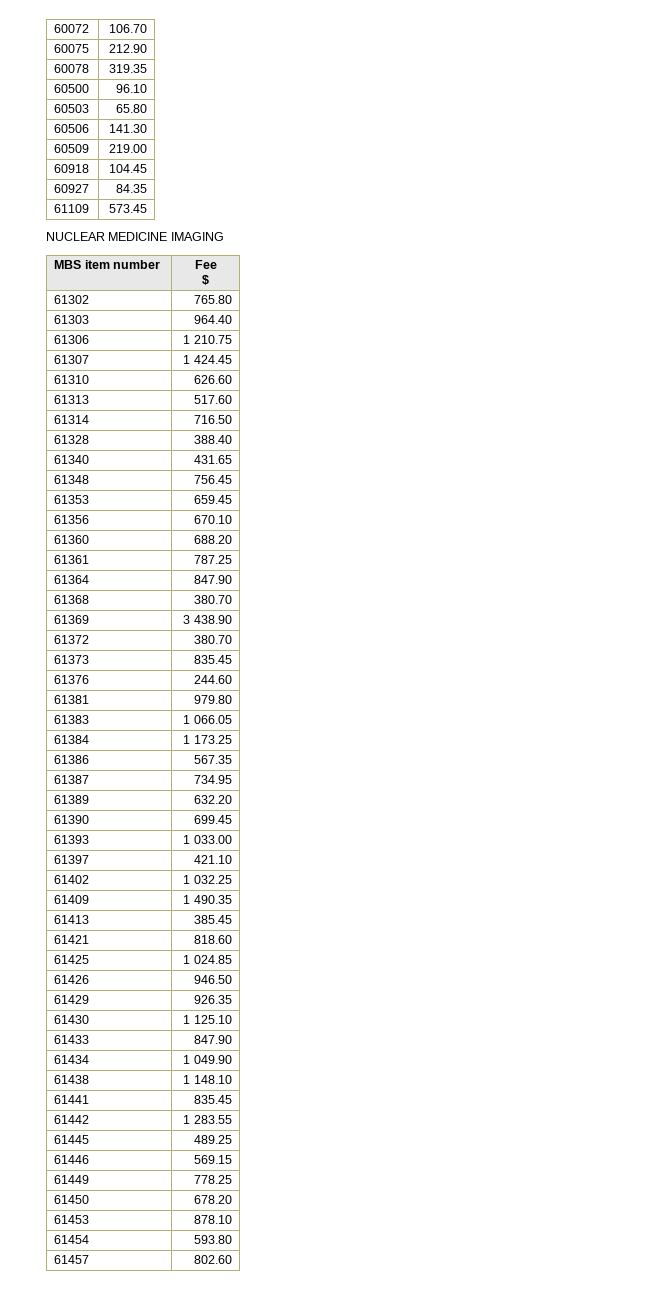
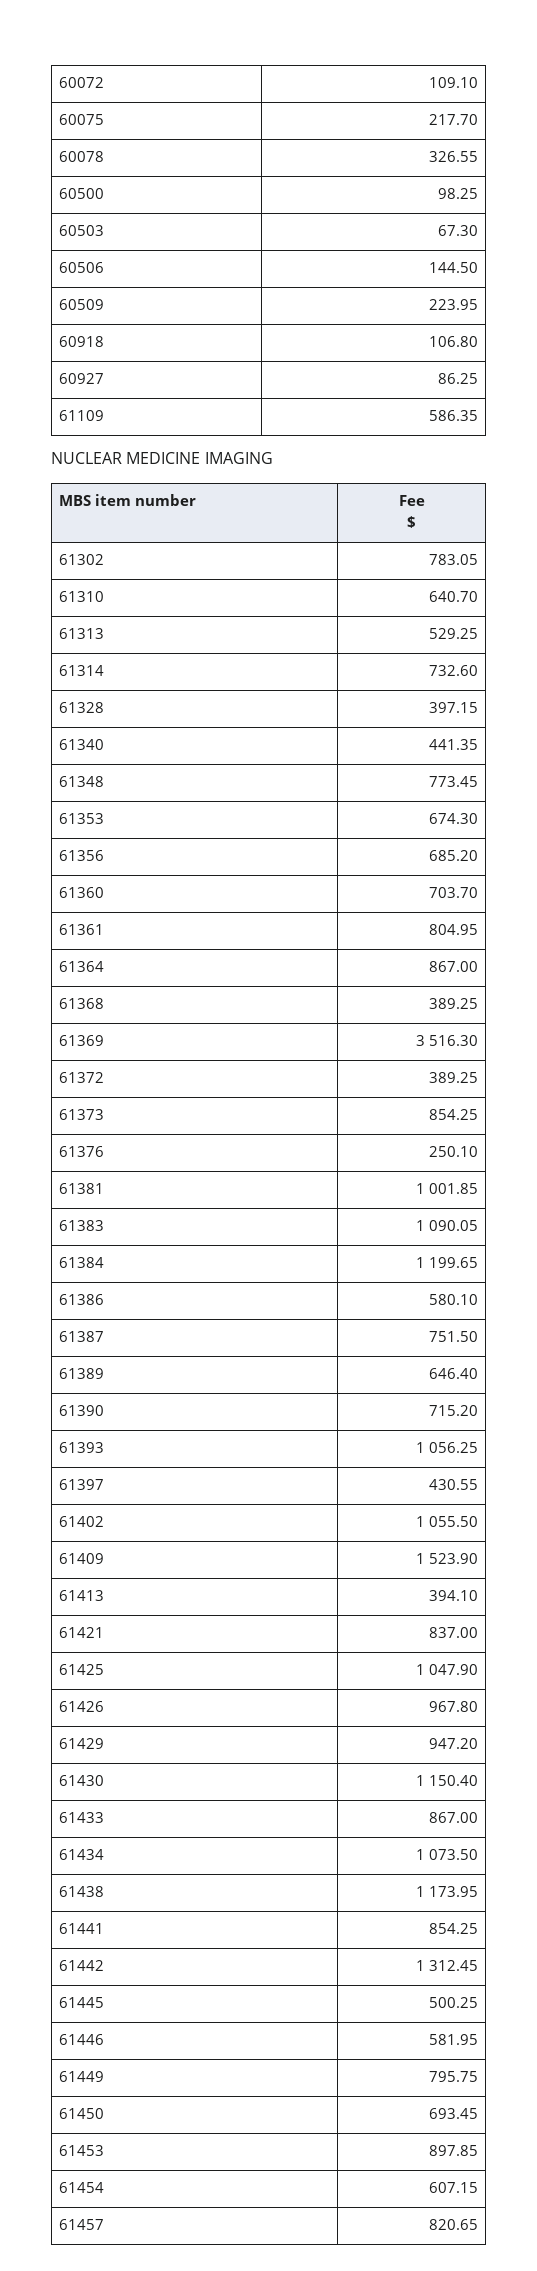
[108,24,147,33] 106.70 -> [428,77,478,88] 109.10
[108,44,147,53] 212.90 -> [428,114,478,125] 217.70
[108,64,147,73] 319.35 -> [428,151,478,162] 326.55
[115,84,147,93] 96.10 -> [437,188,478,199] 98.25
[115,104,147,113] 65.80 -> [437,225,478,236] 67.30
[108,124,147,133] 141.30 -> [428,262,478,273] 144.50
[108,144,147,153] 219.00 -> [428,299,478,310] 223.95
[108,164,147,173] 104.45 -> [428,336,478,347] 106.80
[115,184,147,193] 84.35 -> [437,373,478,384] 86.25
[108,204,147,213] 573.45 -> [428,410,478,421] 586.35
[193,295,232,304] [54,315,90,324] [193,315,232,324] [54,335,90,344] [183,335,232,344] [54,355,90,364] [183,355,232,364] 765.80 // 61303 | 964.40 // 61306 | 1 210.75 // 61307 | 1 424.45 -> [428,554,478,565] 783.05
[193,375,232,384] 626.60 -> [428,591,478,602] 640.70
[193,395,232,404] 517.60 -> [428,628,478,639] 529.25
[193,415,232,424] 716.50 -> [428,665,478,676] 732.60
[193,435,232,444] 388.40 -> [428,702,478,713] 397.15
[193,455,232,464] 431.65 -> [428,739,478,750] 441.35
[193,475,232,484] 756.45 -> [428,776,478,787] 773.45
[193,495,232,504] 659.45 -> [428,813,478,824] 674.30
[193,515,232,524] 670.10 -> [428,850,478,861] 685.20
[193,535,232,544] 688.20 -> [428,887,478,898] 703.70
[193,555,232,564] 787.25 -> [428,924,478,935] 804.95
[193,575,232,584] 847.90 -> [428,961,478,972] 867.00
[193,595,232,604] 380.70 -> [428,998,478,1009] 389.25
[193,615,232,624] 438.90 -> [428,1035,478,1046] 516.30
[193,635,232,644] 380.70 -> [428,1072,478,1083] 389.25
[193,655,232,664] 835.45 -> [428,1109,478,1120] 854.25
[193,675,232,684] 244.60 -> [428,1146,478,1157] 250.10
[193,695,232,704] 979.80 -> [415,1183,478,1194] 1 001.85
[193,715,232,724] 066.05 -> [428,1220,478,1231] 090.05
[193,735,232,744] 173.25 -> [428,1257,478,1268] 199.65
[193,755,232,764] 567.35 -> [428,1294,478,1305] 580.10
[193,775,232,784] 734.95 -> [428,1331,478,1342] 751.50
[193,795,232,804] 632.20 -> [428,1368,478,1379] 646.40
[193,815,232,824] 699.45 -> [428,1405,478,1416] 715.20
[193,835,232,844] 033.00 -> [428,1442,478,1453] 056.25
[193,855,232,864] 421.10 -> [428,1479,478,1490] 430.55
[193,875,232,884] 032.25 -> [428,1516,478,1527] 055.50
[193,895,232,904] 490.35 -> [428,1553,478,1564] 523.90
[193,915,232,924] 385.45 -> [428,1590,478,1601] 394.10
[193,935,232,944] 818.60 -> [428,1627,478,1638] 837.00
[193,955,232,964] 024.85 -> [428,1664,478,1675] 047.90
[193,975,232,984] 946.50 -> [428,1701,478,1712] 967.80
[193,995,232,1004] 926.35 -> [428,1738,478,1749] 947.20
[193,1015,232,1024] 125.10 -> [428,1775,478,1786] 150.40
[193,1035,232,1044] 847.90 -> [428,1812,478,1823] 867.00
[193,1055,232,1064] 049.90 -> [428,1849,478,1860] 073.50
[193,1075,232,1084] 148.10 -> [428,1886,478,1897] 173.95
[193,1095,232,1104] 835.45 -> [428,1923,478,1934] 854.25
[193,1115,232,1124] 283.55 -> [428,1960,478,1971] 312.45
[193,1135,232,1144] 489.25 -> [428,1997,478,2008] 500.25
[193,1155,232,1164] 569.15 -> [428,2034,478,2045] 581.95
[193,1175,232,1184] 778.25 -> [428,2071,478,2082] 795.75
[193,1195,232,1204] 678.20 -> [428,2108,478,2119] 693.45
[193,1215,232,1224] 878.10 -> [428,2145,478,2156] 897.85
[193,1235,232,1244] 593.80 -> [428,2182,478,2193] 607.15
[193,1255,232,1264] 802.60 -> [428,2219,478,2230] 820.65

